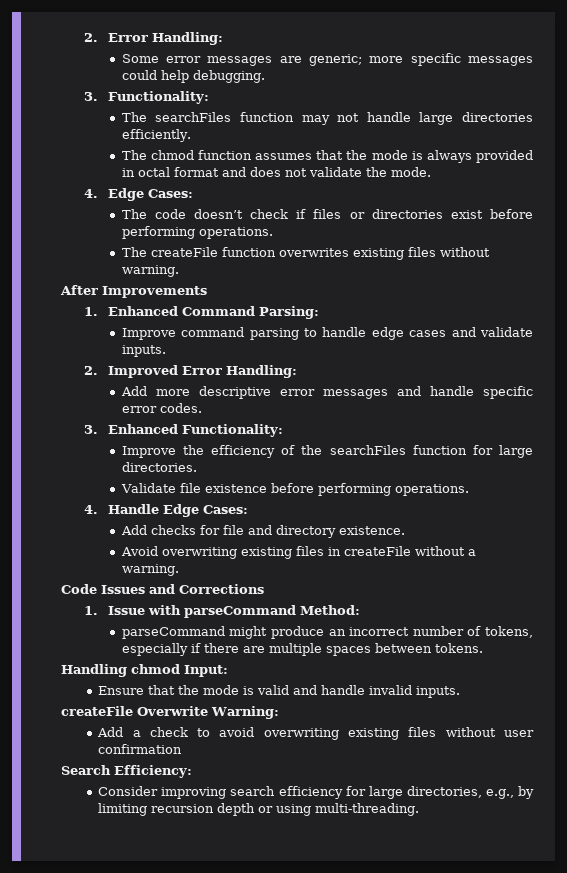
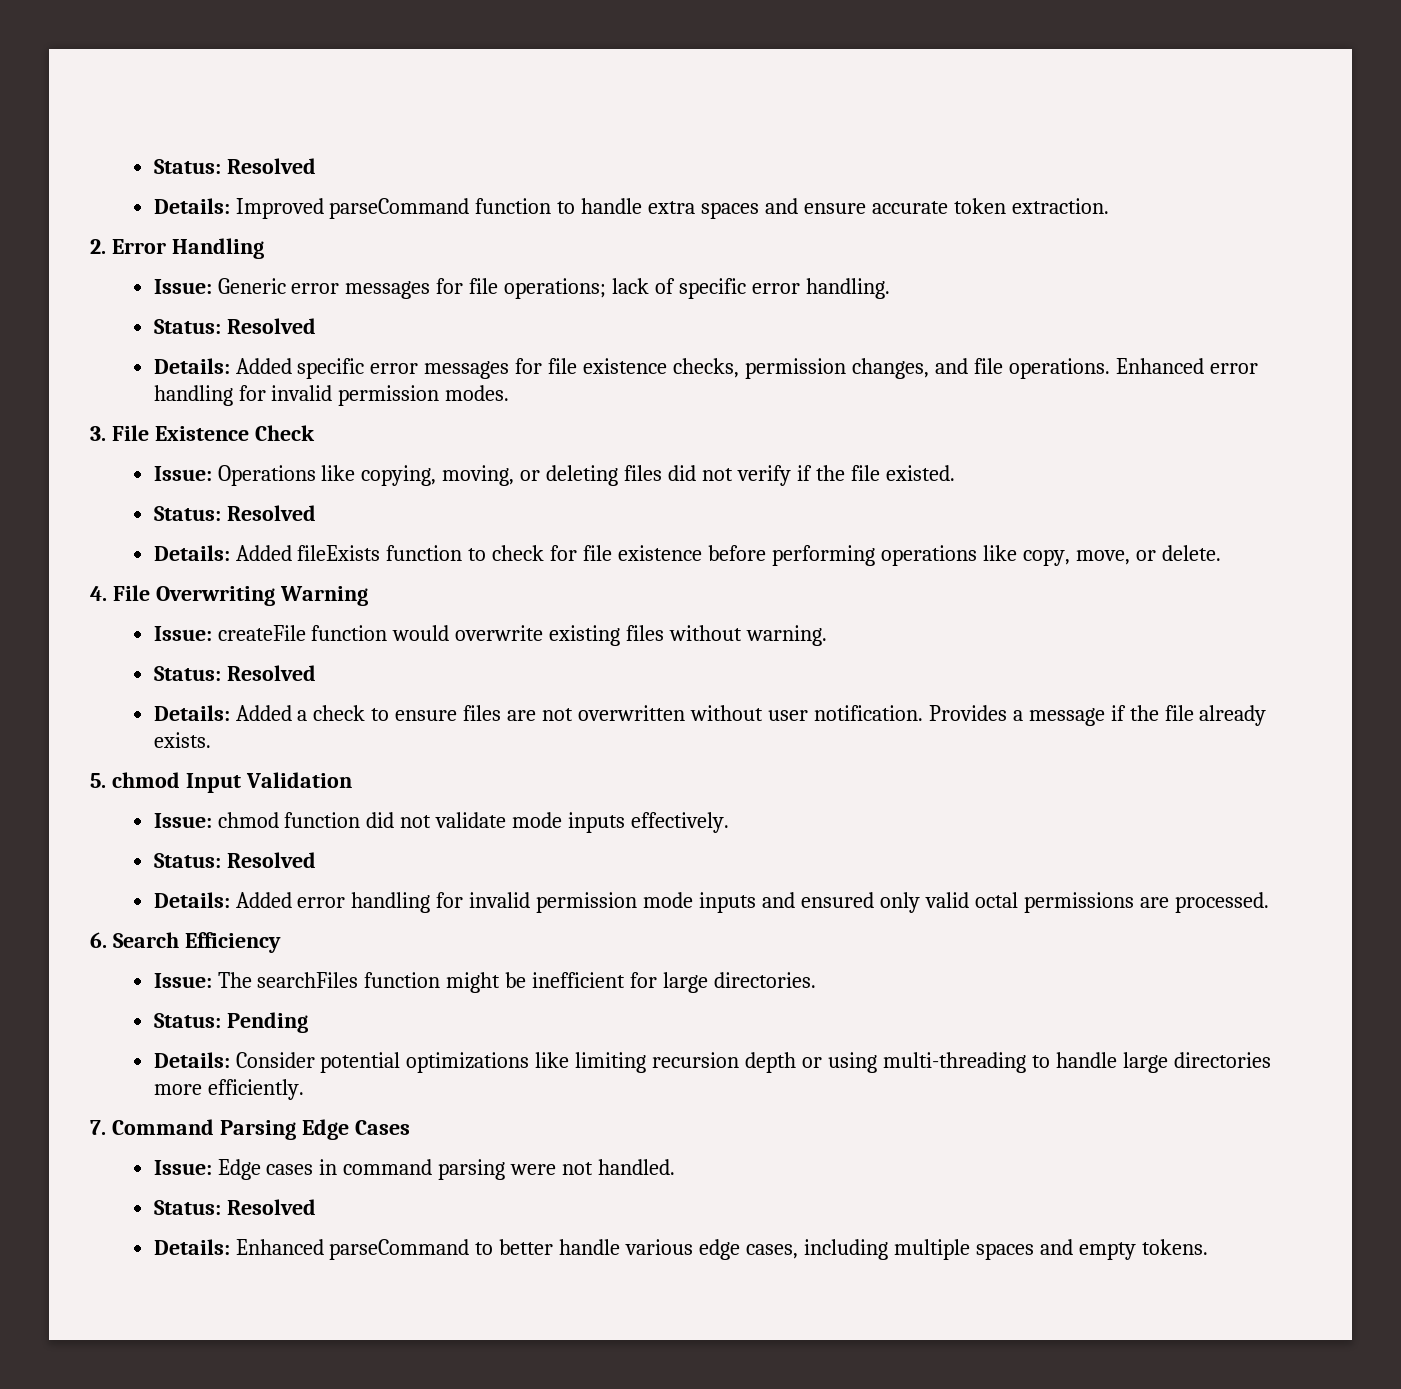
[84,32,223,45] [121,53,533,66] [121,70,265,83] [84,91,209,104] [121,112,533,125] [121,129,191,142] [121,150,533,163] [121,167,431,177] [84,188,193,201] [121,209,533,219] [121,226,273,239] [121,247,490,260] [121,265,179,277] [60,285,207,298] [84,306,319,319] [121,327,534,340] [121,345,166,357] [84,365,297,378] [120,386,533,399] [121,403,202,413] [84,424,283,437] [121,445,534,458] [121,462,197,472] [120,483,469,496] [84,504,248,517] [120,525,405,538] [120,546,476,559] [121,564,179,576] [61,584,264,594] [84,605,360,618] [121,626,533,639] [121,643,483,656] [61,664,228,677] [98,685,461,698] [61,706,279,719] [97,727,535,740] [98,744,183,754] [61,765,192,778] [98,786,534,799] 2. Error Handling: // Some error messages are generic; more specific messages could help debugging. // 3. Functionality: // The searchFiles function may not handle large directories efficiently. // The chmod function assumes that the mode is always provided in octal format and does not validate the mode. // 4. Edge Cases: // The code doesn’t check if files or directories exist before performing operations. // The createFile function overwrites existing files without warning. // After Improvements // 1. Enhanced Command Parsing: // Improve command parsing to handle edge cases and validate inputs. // 2. Improved Error Handling: // Add more descriptive error messages and handle specific error codes. // 3. Enhanced Functionality: // Improve the efficiency of the searchFiles function for large directories. // Validate file existence before performing operations. // 4. Handle Edge Cases: // Add checks for file and directory existence. // Avoid overwriting existing files in createFile without a warning. // Code Issues and Corrections // 1. Issue with parseCommand Method: // parseCommand might produce an incorrect number of tokens, especially if there are multiple spaces between tokens. // Handling chmod Input: // Ensure that the mode is valid and handle invalid inputs. // createFile Overwrite Warning: // Add a check to avoid overwriting existing files without user confirmation // Search Efficiency: // Consider improving search efficiency for large directories, e.g., by -> [153,158,316,174] [153,198,1109,219] [90,238,264,259] [153,278,890,299] [153,318,316,334] [153,358,1258,379] [153,385,510,406] [90,425,315,441] [153,465,955,486] [153,505,316,521] [153,545,1221,566] [90,585,368,606] [153,625,828,646] [153,665,316,681] [153,705,1267,726] [153,732,211,748] [90,772,352,793] [153,812,730,833] [153,852,316,868] [153,892,1269,913] [90,932,281,953] [153,972,817,993] [153,1012,308,1033] [153,1052,570,1073] Status: Resolved // Details: Improved parseCommand function to handle extra spaces and ensure accurate token extraction. // 2. Error Handling // Issue: Generic error messages for file operations; lack of specific error handling. // Status: Resolved // Details: Added specific error messages for file existence checks, permission changes, and file operations. Enhanced error handling for invalid permission modes. // 3. File Existence Check // Issue: Operations like copying, moving, or deleting files did not verify if the file existed. // Status: Resolved // Details: Added fileExists function to check for file existence before performing operations like copy, move, or delete. // 4. File Overwriting Warning // Issue: createFile function would overwrite existing files without warning. // Status: Resolved // Details: Added a check to ensure files are not overwritten without user notification. Provides a message if the file already exists. // 5. chmod Input Validation // Issue: chmod function did not validate mode inputs effectively. // Status: Resolved // Details: Added error handling for invalid permission mode inputs and ensured only valid octal permissions are processed. // 6. Search Efficiency // Issue: The searchFiles function might be inefficient for large directories. // Status: Pending // Details: Consider potential optimizations like
[315,803,420,816] multi-threading. -> [882,1052,1271,1073] [153,1079,304,1100] [90,1119,410,1140] [153,1159,676,1180] [153,1199,316,1215] [153,1239,1208,1260] multi-threading to handle large directories more efficiently. // 7. Command Parsing Edge Cases // Issue: Edge cases in command parsing were not handled. // Status: Resolved // Details: Enhanced parseCommand to better handle various edge cases, including multiple spaces and empty tokens.

